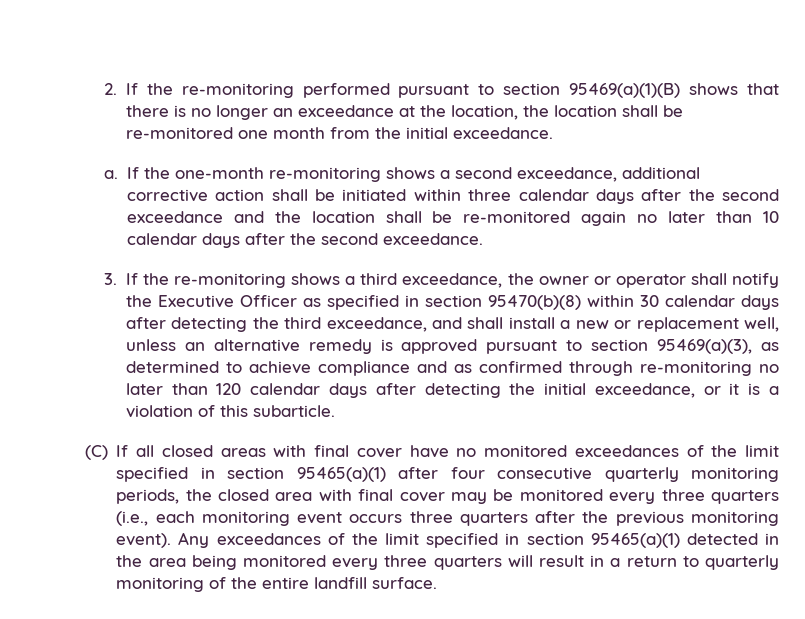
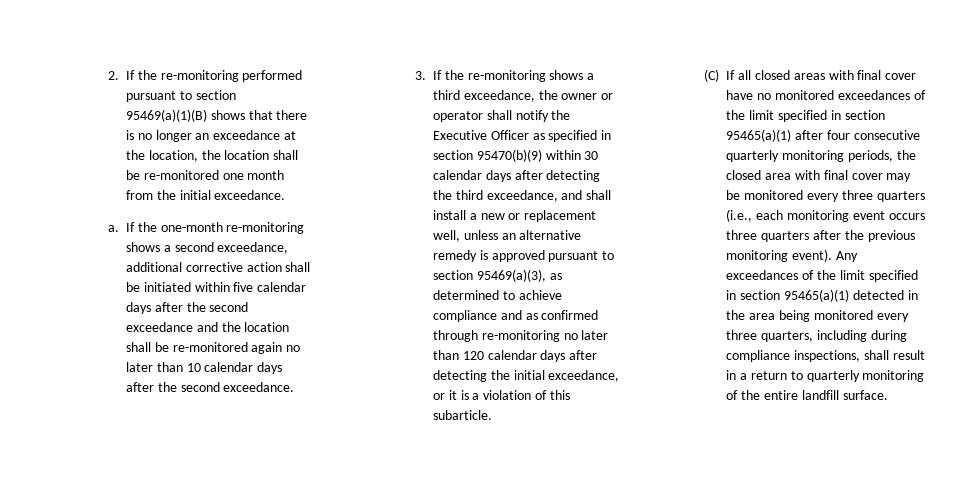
[468,189,512,201] three -> [233,282,254,292] five
[487,295,581,310] 95470(b)(8) -> [476,149,542,162] 95470(b)(9)
[433,555,533,570] quarters will -> [761,330,907,342] [726,350,890,362] quarters, including during compliance inspections, shall

